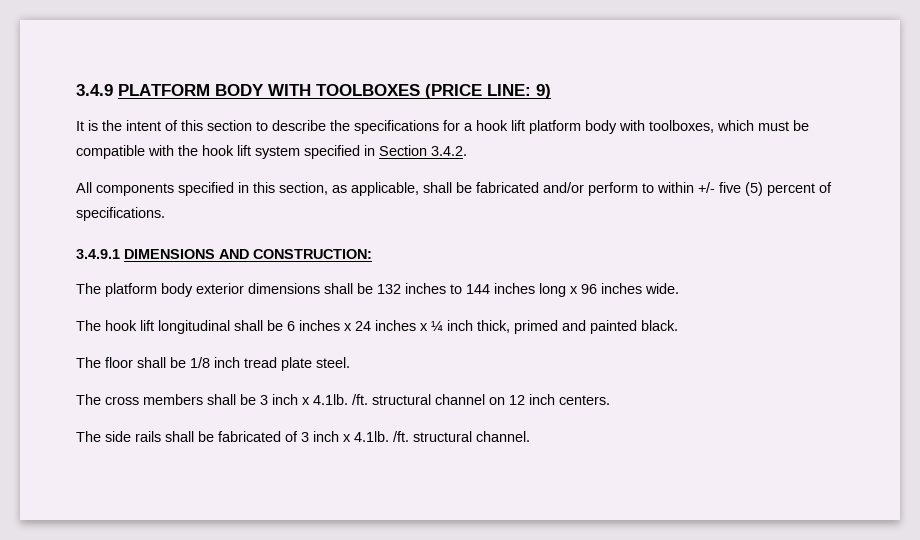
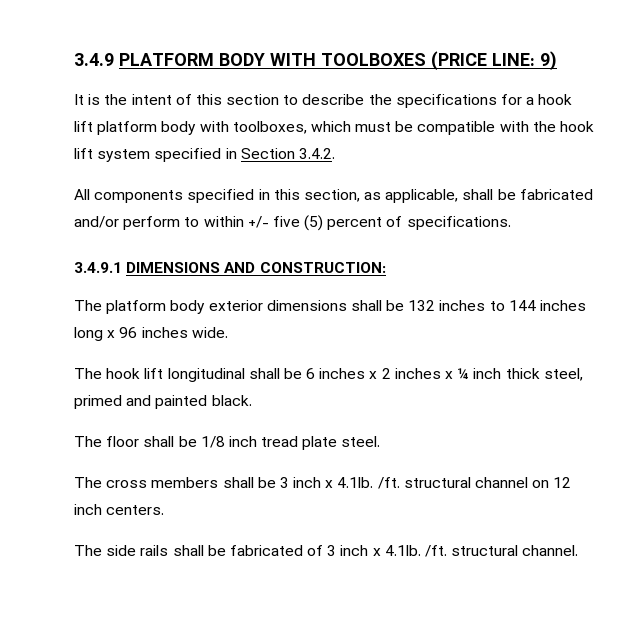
[355,321,371,331] 24 -> [381,368,391,379] 2
[477,320,510,333] thick, -> [505,368,583,381] thick steel,

